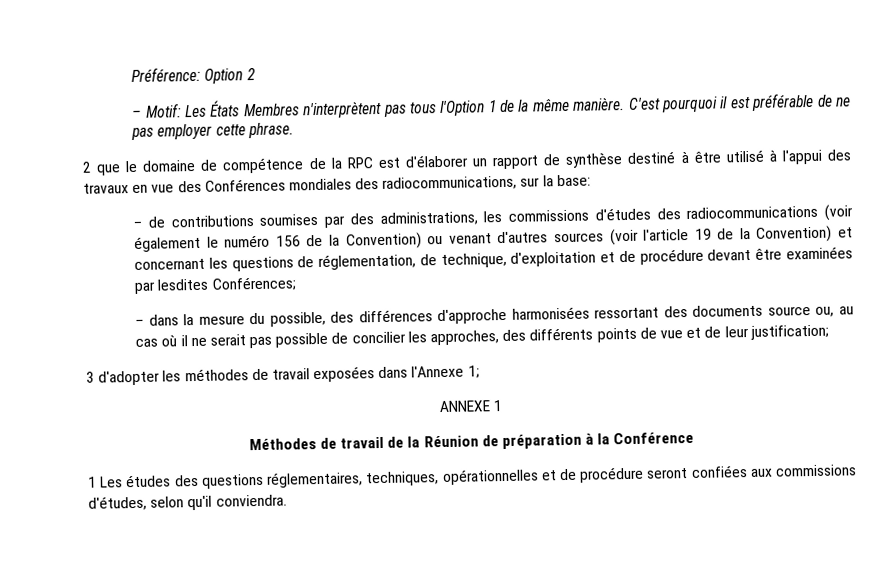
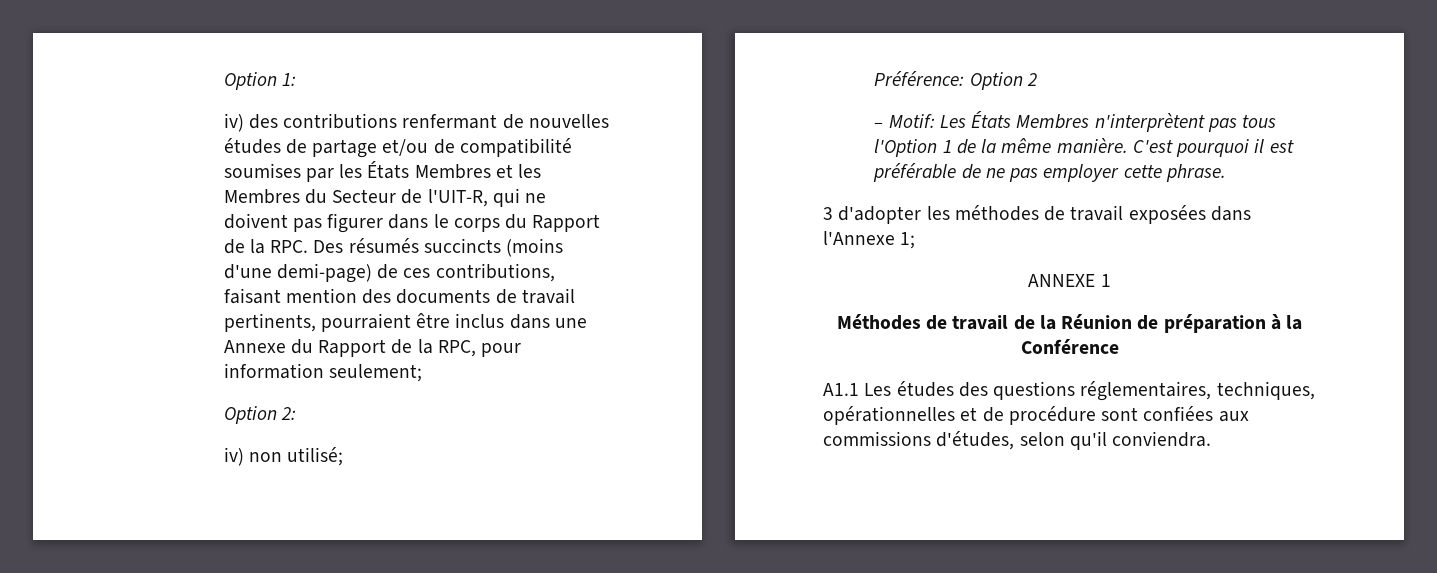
(131, 74) none -> [223,72,296,90] [223,113,609,132] [223,138,572,158] [223,161,542,182] [223,188,547,207] [223,213,601,233] [223,238,564,257] [223,263,555,283] [223,288,575,304] [223,313,587,332] [223,339,522,357] [223,363,422,382] [223,406,296,424] [223,447,344,466] Option 1: // iv) des contributions renfermant de nouvelles études de partage et/ou de compatibilité soumises par les États Membres et les Membres du Secteur de l'UIT-R, qui ne doivent pas figurer dans le corps du Rapport de la RPC. Des résumés succincts (moins d'une demi-page) de ces contributions, faisant mention des documents de travail pertinents, pourraient être inclus dans une Annexe du Rapport de la RPC, pour information seulement; // Option 2: // iv) non utilisé; //
[82,149,851,176] [83,174,591,194] [133,204,853,228] [134,225,854,252] [134,246,853,272] [134,276,297,294] [135,304,854,327] [135,324,829,349] // 2 que le domaine de compétence de la RPC est d'élaborer un rapport de synthèse destiné à être utilisé à l'appui des travaux en vue des Conférences mondiales des radiocommunications, sur la base: // – de contributions soumises par des administrations, les commissions d'études des radiocommunications (voir également le numéro 156 de la Convention) ou venant d'autres sources (voir l'article 19 de la Convention) et concernant les questions de réglementation, de technique, d'exploitation et de procédure devant être examinées par lesdites Conférences; // – dans la mesure du possible, des différences d'approche harmonisées ressortant des documents source ou, au cas où il ne serait pas possible de concilier les approches, des différents points de vue et de leur justification; -> (1226, 173) none
[88,476,97,488] 1 -> [823,383,859,396] A1.1
[646,468,689,479] seront -> [1101,407,1139,421] sont

